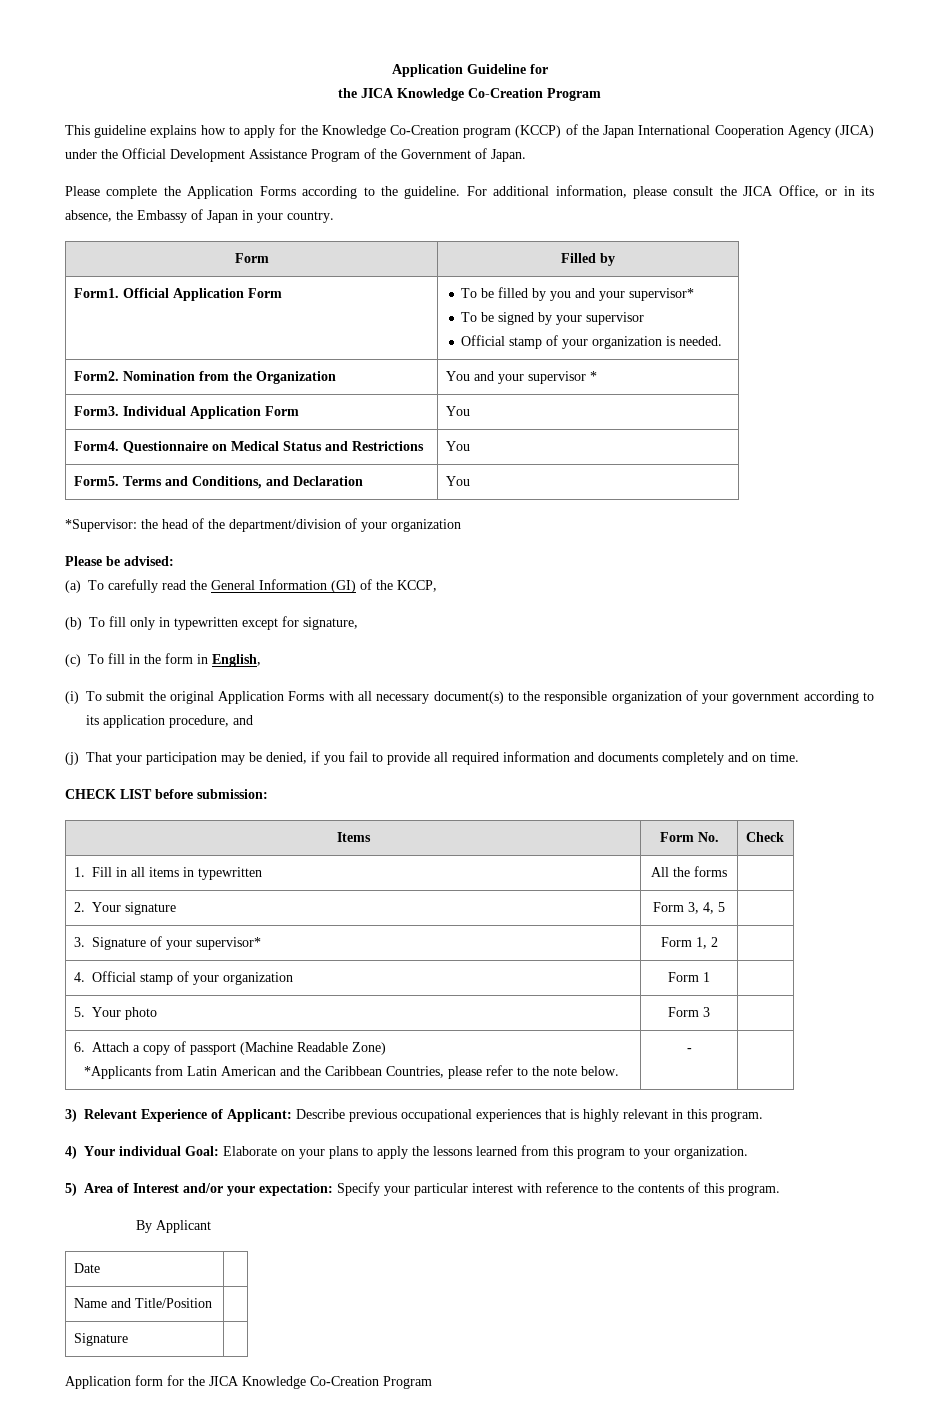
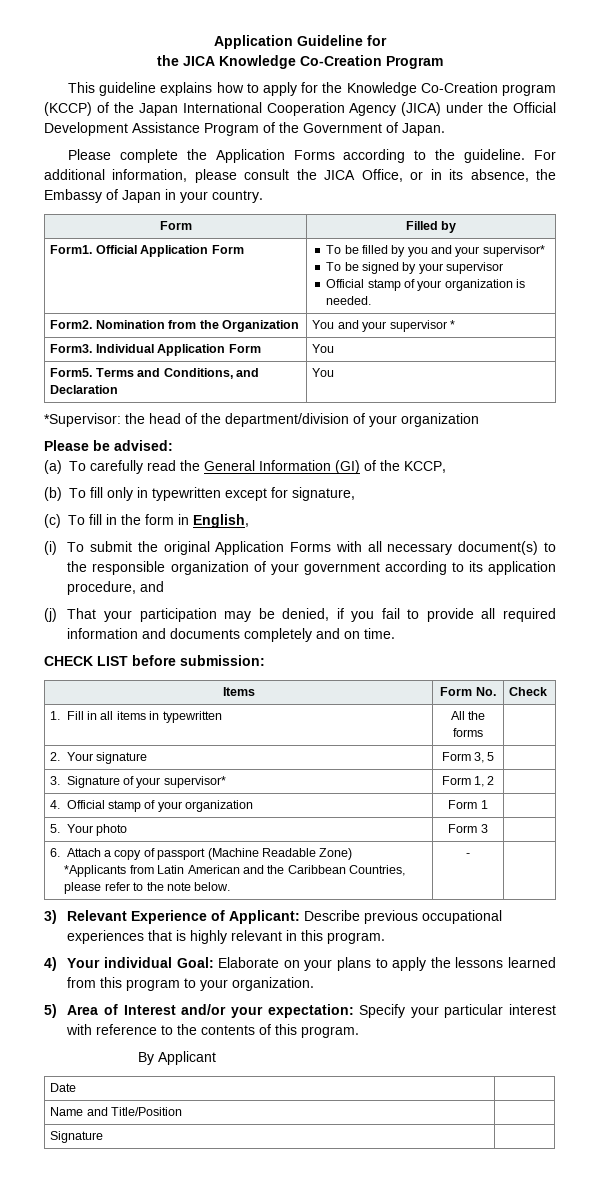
[73,441,424,453] [445,441,470,451] // Form4. Questionnaire on Medical Status and Restrictions | You -> (335, 348) none
[703,902,714,914] 4, -> (484, 757) none
[65,1375,432,1389] // Application form for the JICA Knowledge Co-Creation Program -> (104, 1137) none

